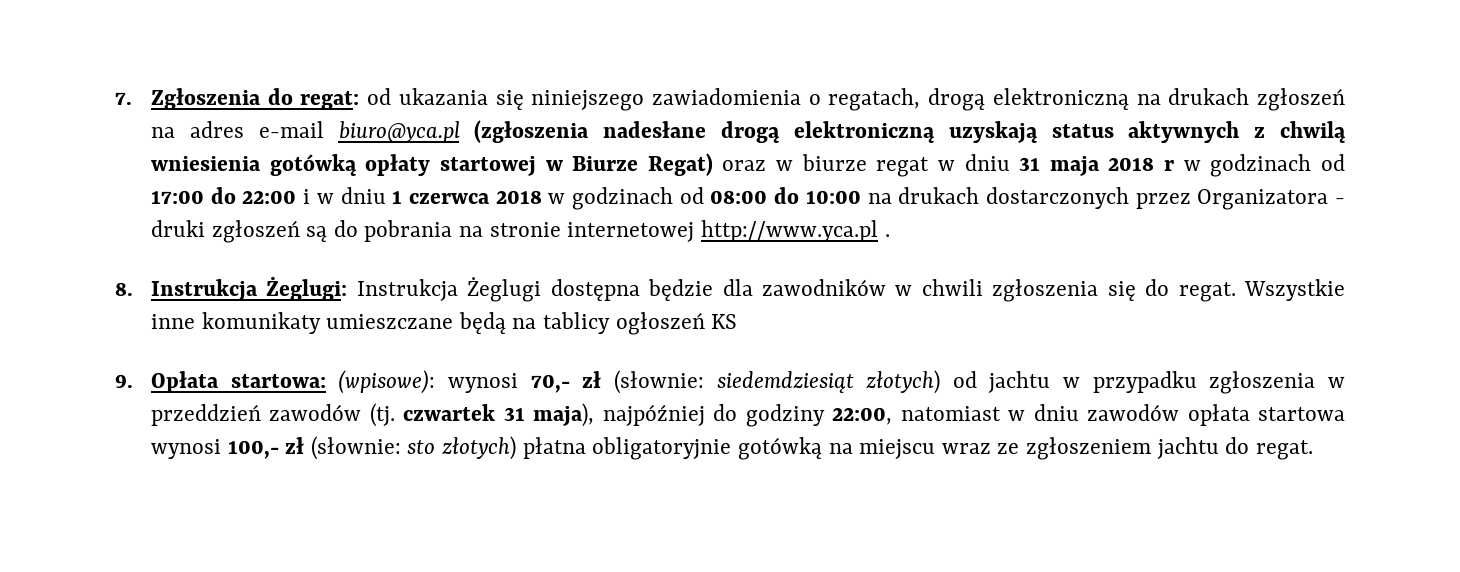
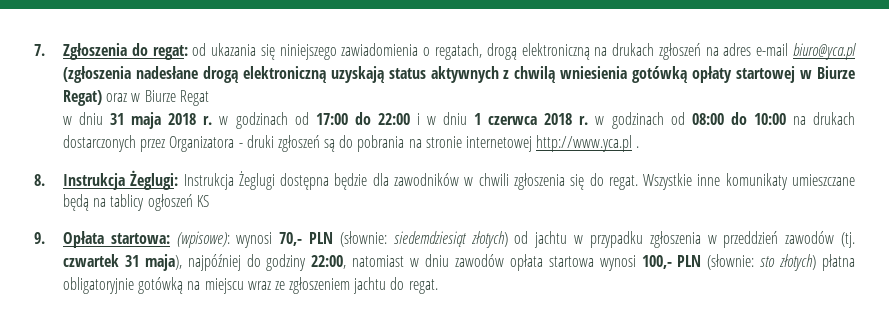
[801,154,930,177] biurze regat -> [144,90,209,106] Biurze Regat //
[1164,160,1175,171] r -> [203,116,213,125] r.
(542, 197) none -> [579,116,589,125] r.
[582,371,602,388] zł -> [309,232,334,244] PLN
[285,437,305,454] zł -> [677,255,702,267] PLN

